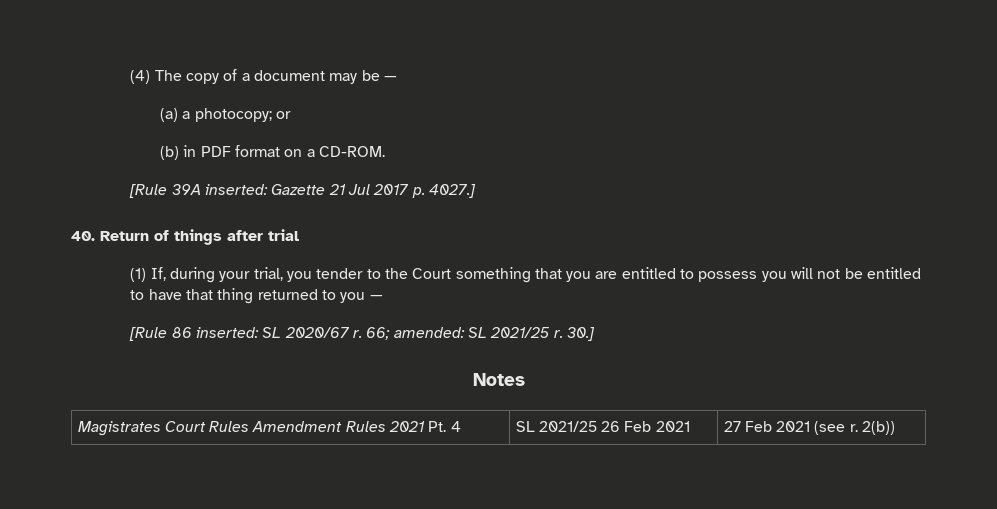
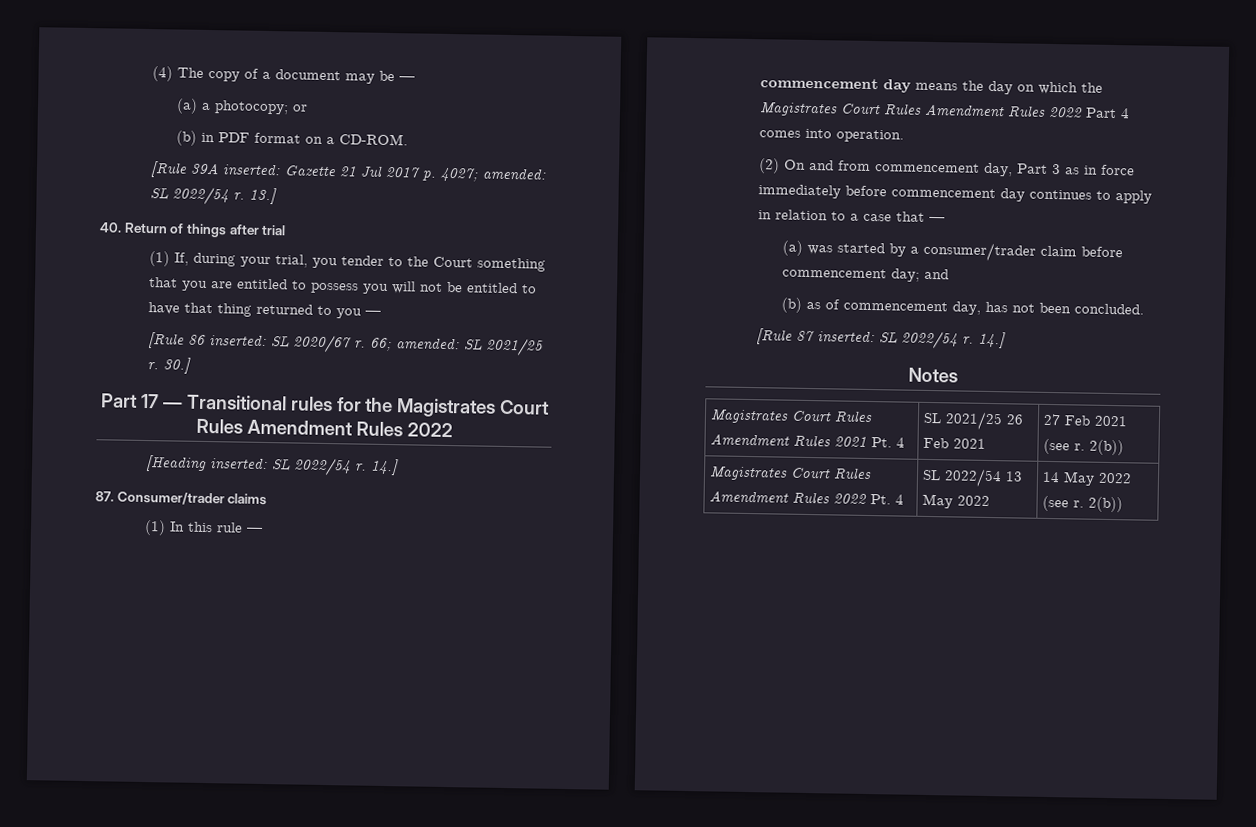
[428,184,476,198] 4027.] -> [440,167,548,182] [150,186,278,206] 4027; amended: SL 2022/54 r. 13.]
(595, 334) none -> [100,393,551,418] [195,418,453,438] [145,455,400,477] [95,491,268,506] [144,520,264,536] [760,77,1104,95] [759,102,1131,119] [759,128,905,143] [759,158,1136,177] [758,184,1153,204] [758,209,946,223] [782,240,1124,262] [782,267,950,282] [781,297,1145,315] [756,328,1007,350] // Part 17 — Transitional rules for the Magistrates Court Rules Amendment Rules 2022 // [Heading inserted: SL 2022/54 r. 14.] // 87. Consumer/trader claims // (1) In this rule — // commencement day means the day on which the Magistrates Court Rules Amendment Rules 2022 Part 4 comes into operation. // (2) On and from commencement day, Part 3 as in force immediately before commencement day continues to apply in relation to a case that — // (a) was started by a consumer/trader claim before commencement day; and // (b) as of commencement day, has not been concluded. // [Rule 87 inserted: SL 2022/54 r. 14.]
(896, 428) none -> [708,466,872,481] [708,490,904,505] [921,468,1023,488] [921,493,990,509] [1041,471,1132,486] [1041,495,1123,513] // Magistrates Court Rules Amendment Rules 2022 Pt. 4 | SL 2022/54 13 May 2022 | 14 May 2022 (see r. 2(b))

